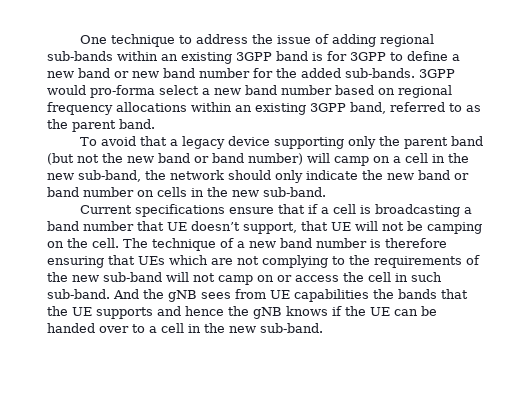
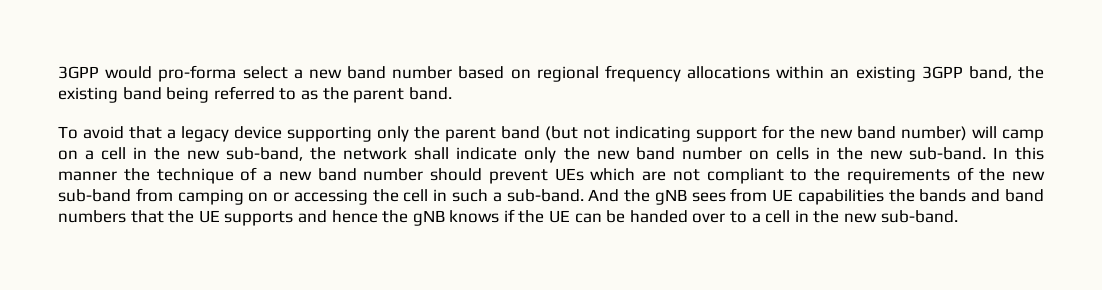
[79,34,434,47] [47,51,460,64] [47,68,415,78] One technique to address the issue of adding regional sub-bands within an existing 3GPP band is for 3GPP to define a new band or new band number for the added sub-bands. -> (58, 72) none
(386, 108) none -> [1017,66,1044,79] [58,87,210,103] the existing band being
[102,153,244,163] the new band or band -> [615,125,896,142] indicating support for the new band
[228,170,469,183] [47,187,79,197] should only indicate the new band or band -> [414,147,675,163] shall indicate only the new band
[79,204,472,217] [47,221,482,234] [47,238,148,248] // Current specifications ensure that if a cell is broadcasting a band number that UE doesn’t support, that UE will not be camping on the cell. The -> [992,147,1044,160] [58,168,150,181] In this manner the
[370,238,447,248] [47,255,135,268] is therefore ensuring that -> [430,168,548,184] should prevent
[262,255,328,268] complying -> [706,168,784,184] compliant
[166,272,253,285] will not camp -> [135,188,244,205] from camping
[295,275,339,282] access -> [293,189,368,205] accessing
(442, 277) none -> [492,192,502,202] a
(437, 294) none -> [971,189,1044,202] [58,210,126,223] and band numbers

